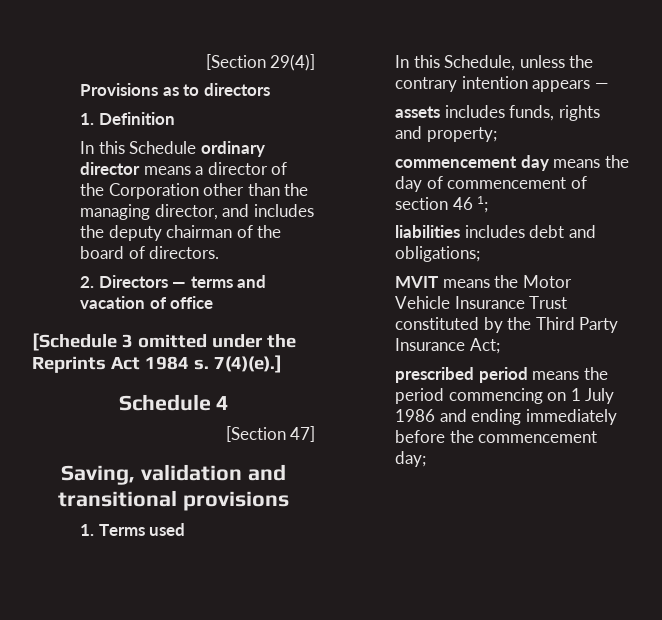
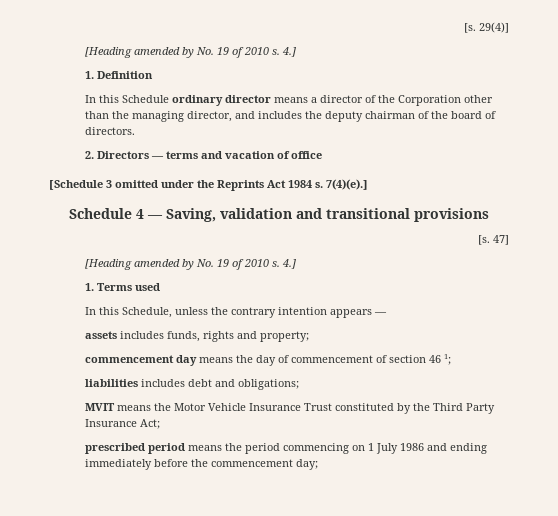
[205,54,266,70] [Section -> [464,23,476,33] [s.
[80,83,270,96] Provisions as to directors -> [85,47,297,58] [Heading amended by No. 19 of 2010 s. 4.]
[225,426,315,442] // [Section 47] // -> [147,215,163,219] —
(289, 501) none -> [478,235,509,245] [85,259,297,270] // [s. 47] // [Heading amended by No. 19 of 2010 s. 4.]

